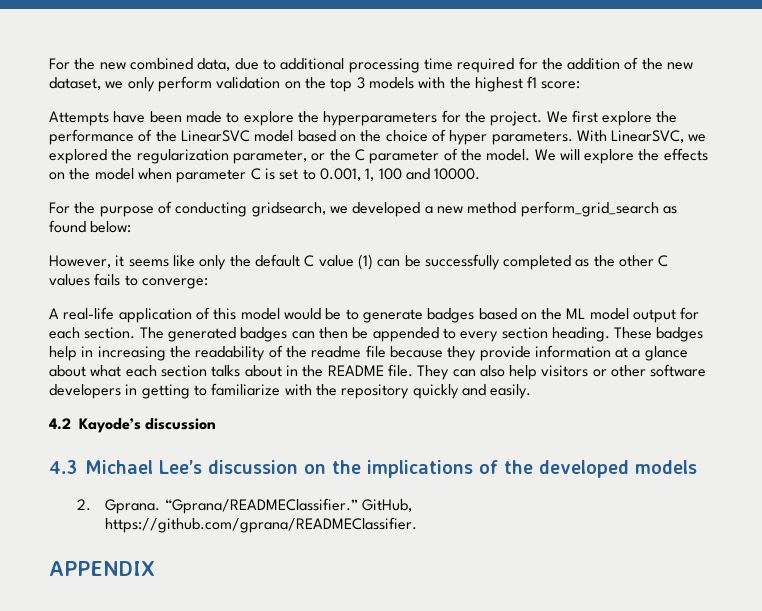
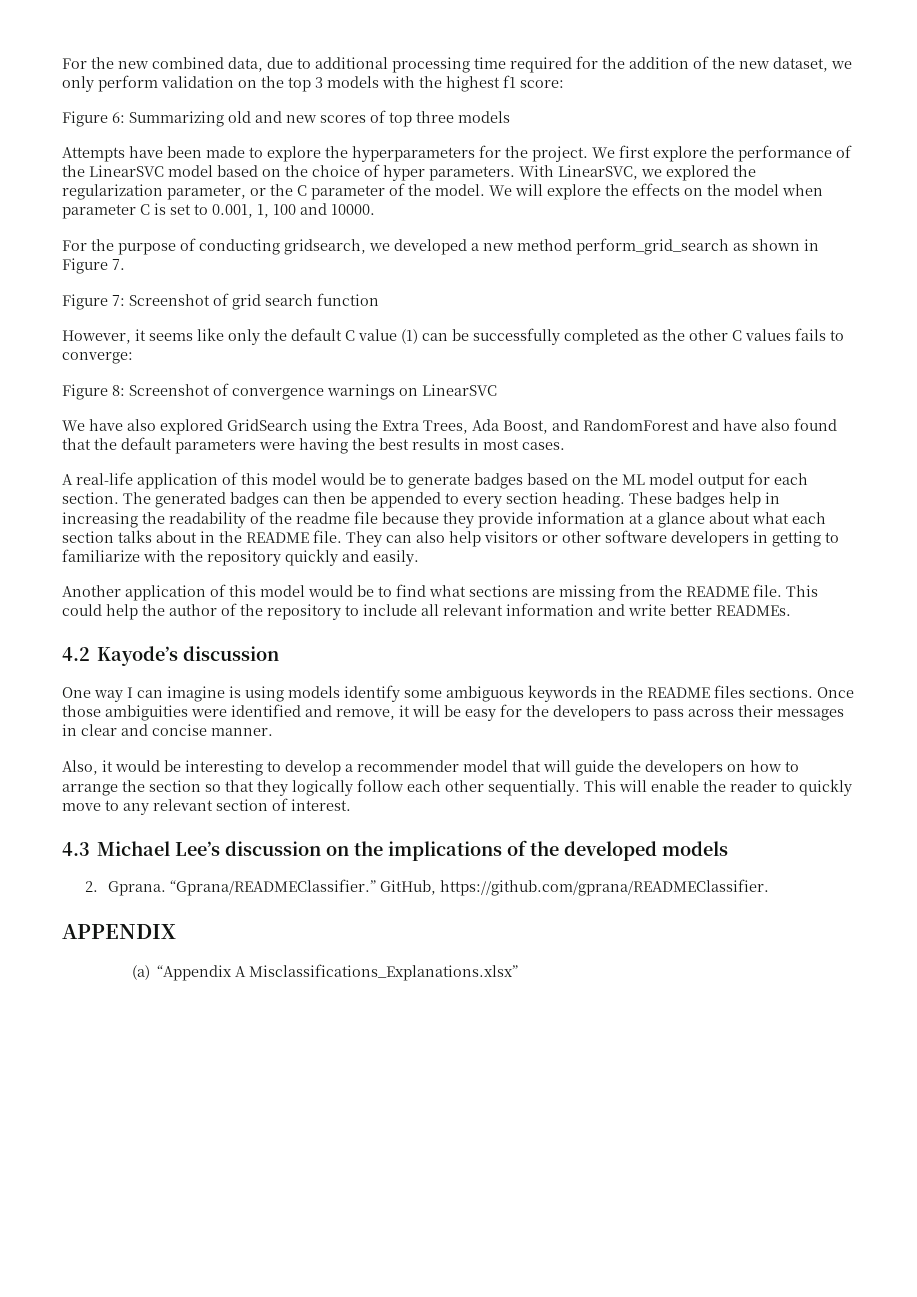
(581, 85) none -> [62,110,510,127] // Figure 6: Summarizing old and new scores of top three models
[49,220,132,233] found below: -> [752,239,819,251] [62,258,125,274] [62,293,379,310] shown in Figure 7. // Figure 7: Screenshot of grid search function
(208, 283) none -> [62,383,497,400] [62,418,837,435] [62,437,565,454] // Figure 8: Screenshot of convergence warnings on LinearSVC // We have also explored GridSearch using the Extra Trees, Ada Boost, and RandomForest and have also found that the default parameters were having the best results in most cases.
[49,418,217,433] 4.2 Kayode’s discussion -> [62,584,818,601] [62,603,791,620] [62,646,280,666] [62,685,854,702] [62,704,844,721] [62,724,273,736] [62,760,799,776] [62,779,852,796] [62,798,351,815] Another application of this model would be to find what sections are missing from the README file. This could help the author of the repository to include all relevant information and write better READMEs. // 4.2 Kayode’s discussion // One way I can imagine is using models identify some ambiguous keywords in the README files sections. Once those ambiguities were identified and remove, it will be easy for the developers to pass across their messages in clear and concise manner. // Also, it would be interesting to develop a recommender model that will guide the developers on how to arrange the section so that they logically follow each other sequentially. This will enable the reader to quickly move to any relevant section of interest.
(155, 568) none -> [131,964,518,981] // (a) “Appendix A Misclassifications_Explanations.xlsx”

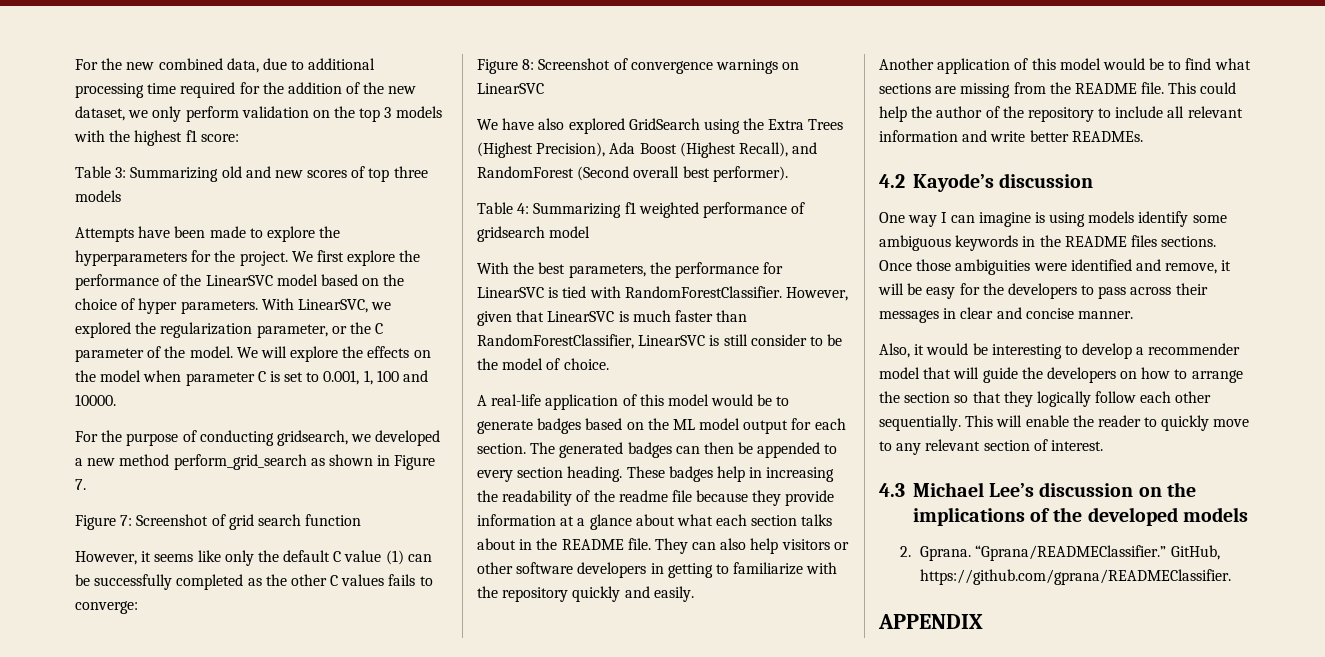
[62,111,125,127] Figure 6: -> [75,166,127,178] Table 3:
[423,418,837,434] [62,437,565,454] Trees, Ada Boost, and RandomForest and have also found that the default parameters were having the best results in most cases. -> [808,119,844,130] [477,142,818,158] [477,166,788,182] [477,202,806,218] [477,226,591,242] [477,262,784,278] [477,286,848,301] [477,310,748,326] [477,334,843,349] [477,358,609,370] Trees (Highest Precision), Ada Boost (Highest Recall), and RandomForest (Second overall best performer). // Table 4: Summarizing f1 weighted performance of gridsearch model // With the best parameters, the performance for LinearSVC is tied with RandomForestClassifier. However, given that LinearSVC is much faster than RandomForestClassifier, LinearSVC is still consider to be the model of choice.
[131,964,518,981] // (a) “Appendix A Misclassifications_Explanations.xlsx” -> (983, 621) none

